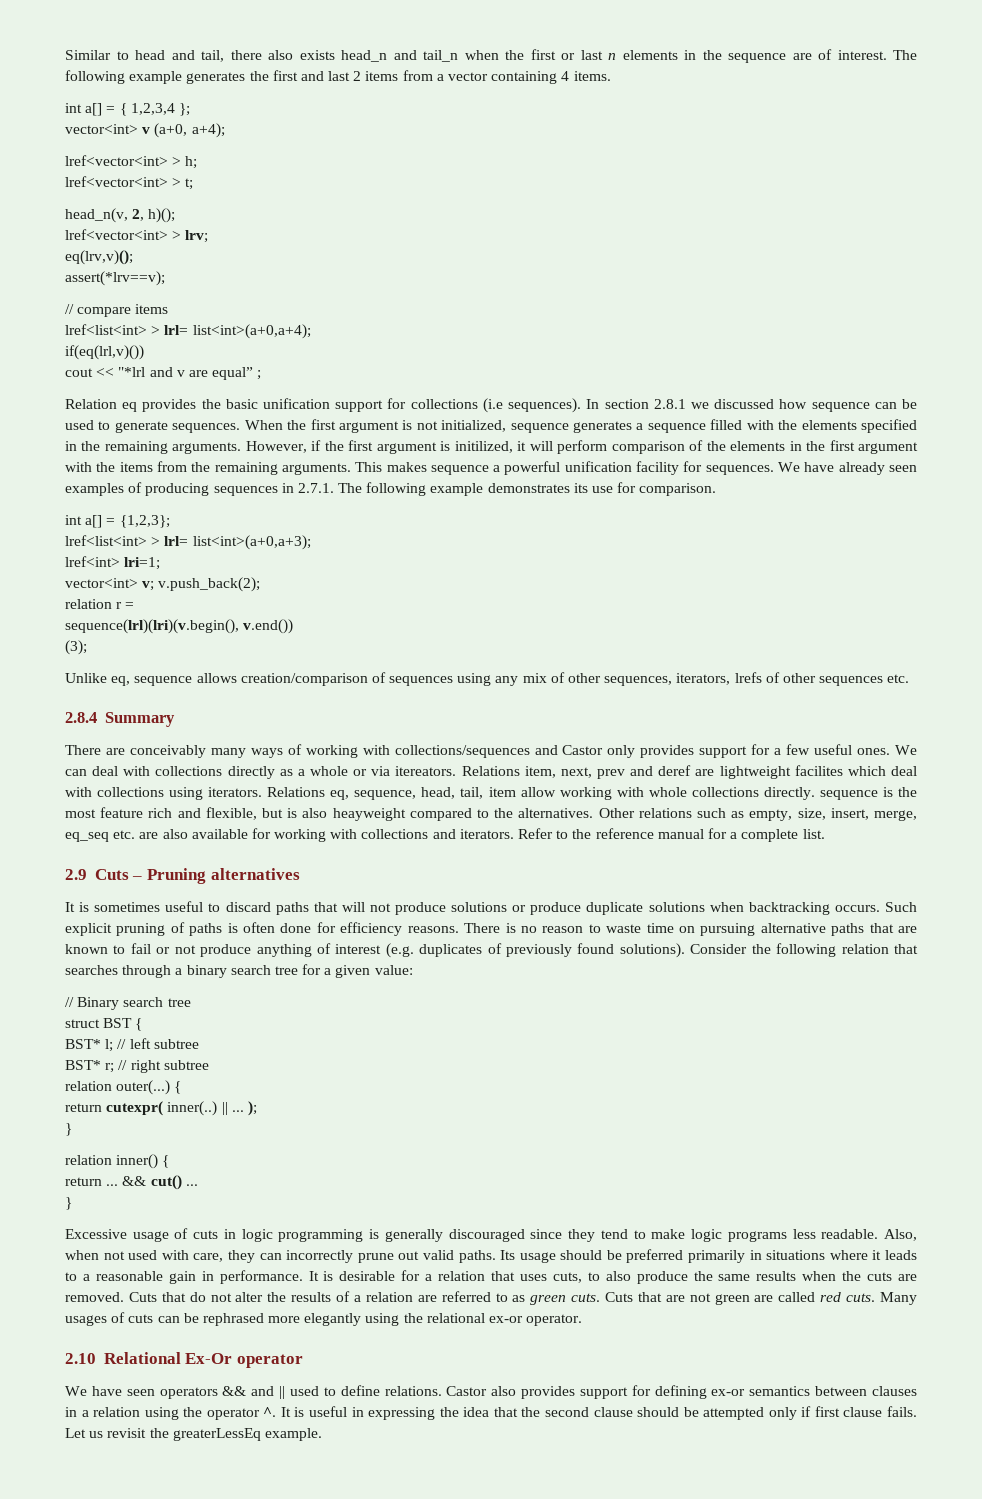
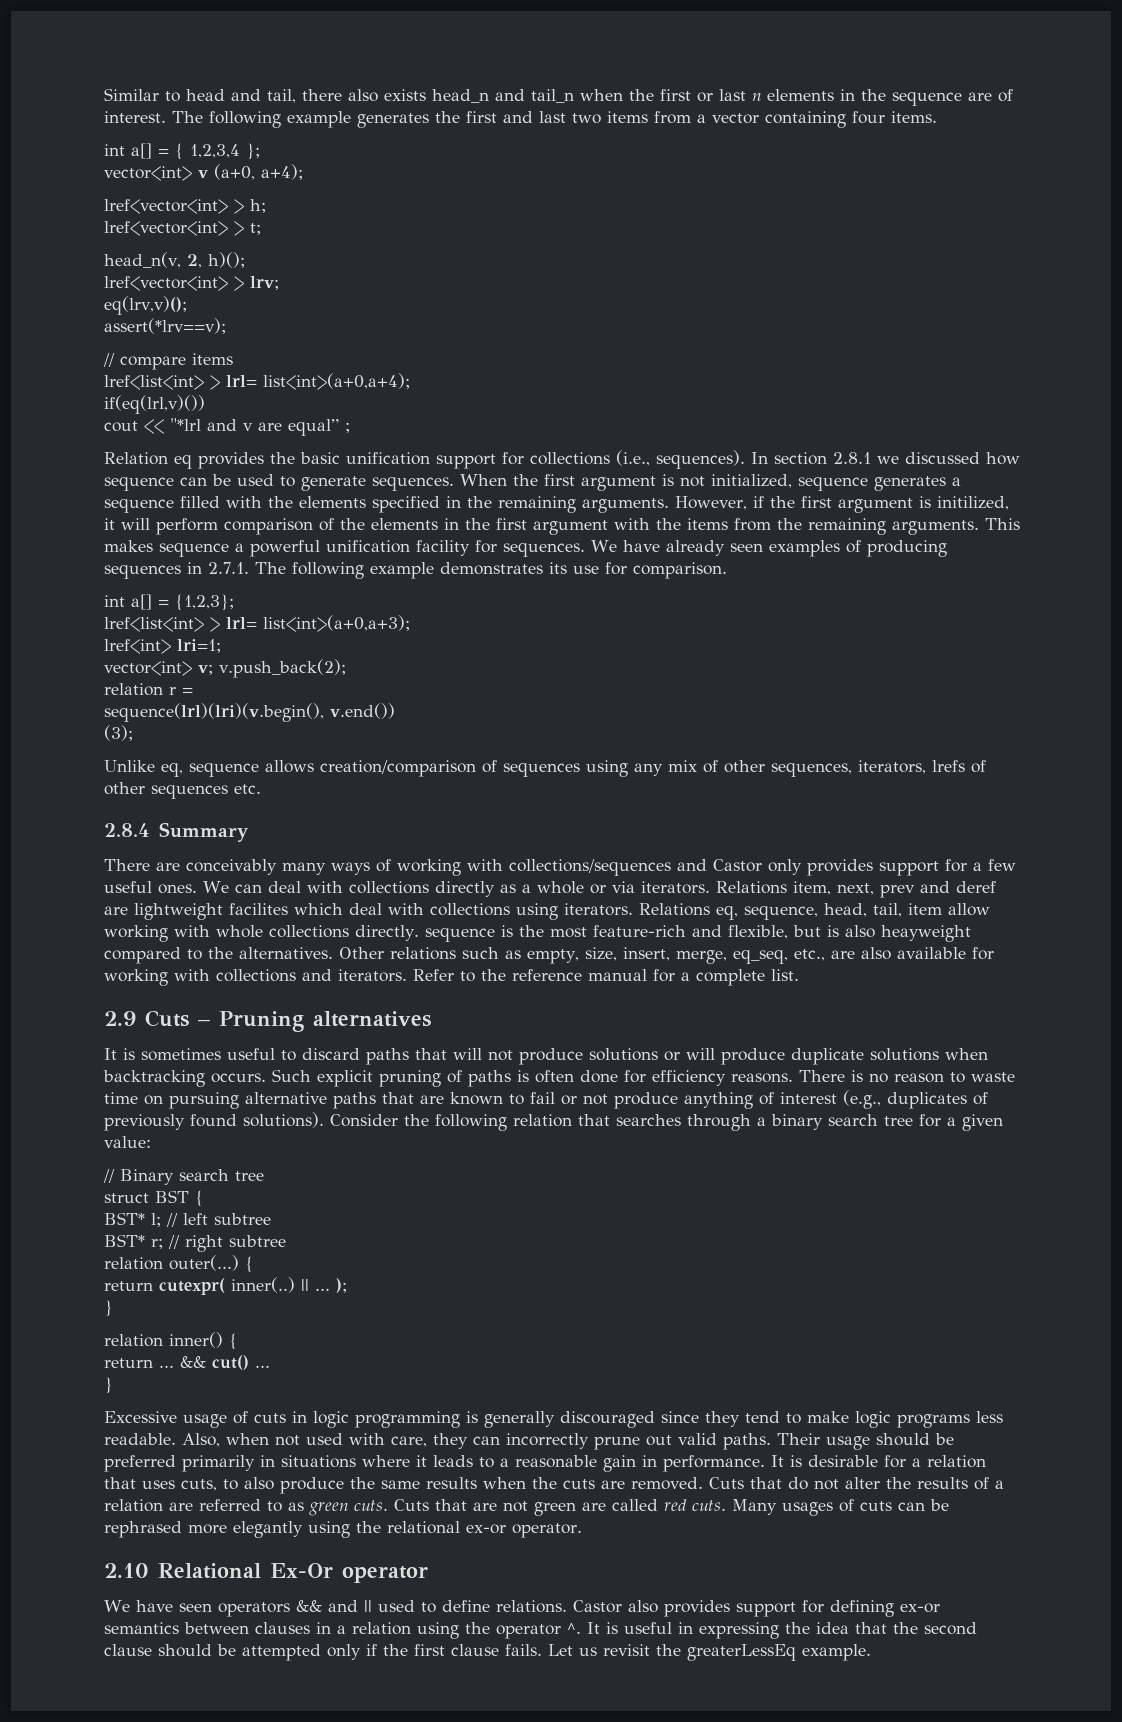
[353,71,362,81] 2 -> [572,113,601,124] two
[561,71,570,81] 4 -> [852,111,885,124] four
[482,398,503,413] (i.e -> [616,450,650,466] (i.e.,
[395,766,457,776] itereators. -> [640,881,710,894] iterators.
[100,807,173,818] feature rich -> [592,925,686,937] feature-rich
[65,830,136,842] eq_seq etc. -> [732,949,825,964] eq_seq, etc.,
(527, 908) none -> [686,1048,715,1060] will
[385,943,414,958] (e.g. -> [843,1090,881,1109] (e.g.,
[500,1250,516,1260] Its -> [777,1433,820,1445] Their
(812, 1411) none -> [383,1644,408,1656] the

